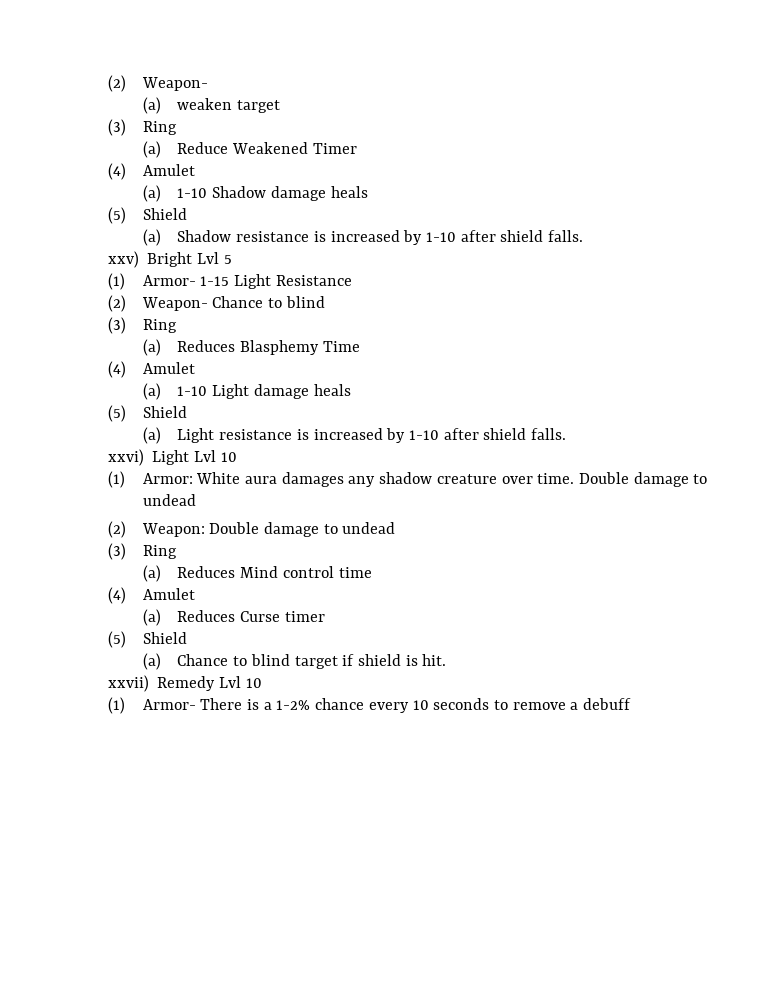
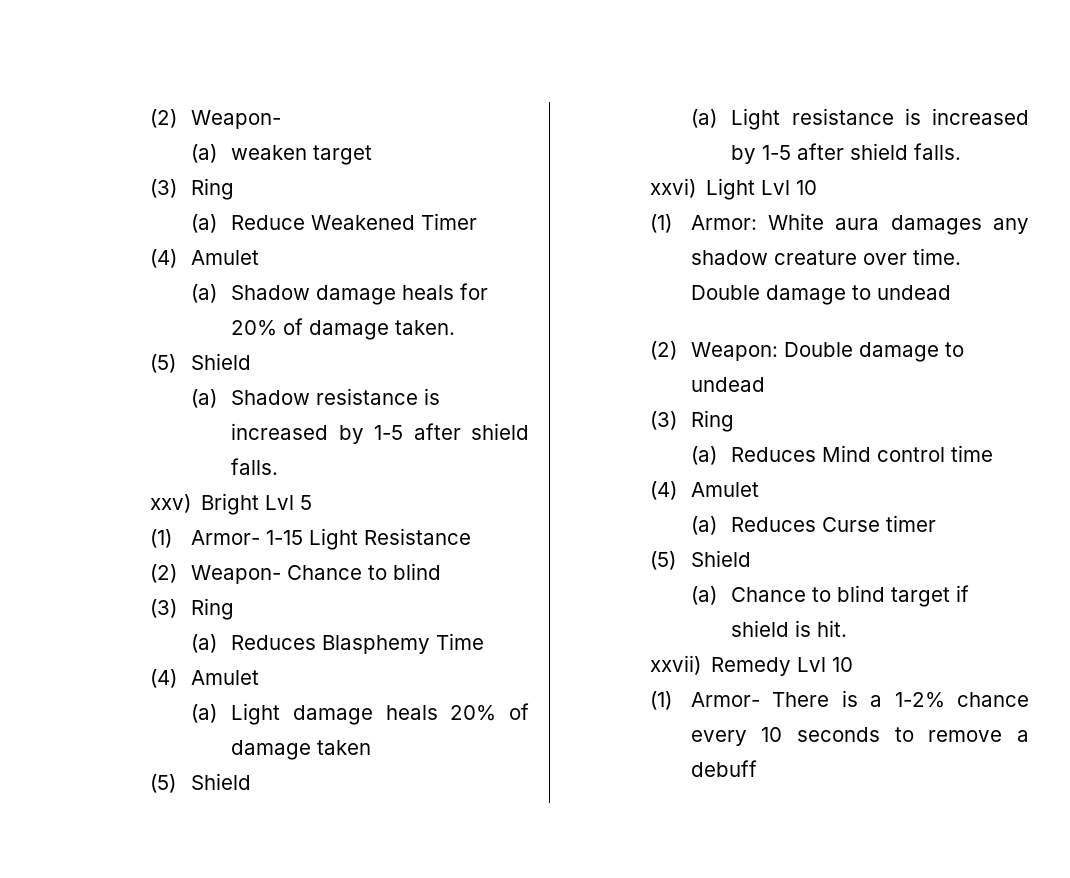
[177,188,208,198] 1-10 -> (217, 293) none
(368, 192) none -> [460,283,489,300] [231,318,456,340] for 20% of damage taken.
[425,232,456,242] 1-10 -> [374,425,404,440] 1-5
[177,386,208,396] 1-10 -> (217, 713) none
(351, 390) none -> [450,703,529,721] [231,740,372,760] 20% of damage taken
[408,430,439,440] 1-10 -> [762,145,792,160] 1-5

